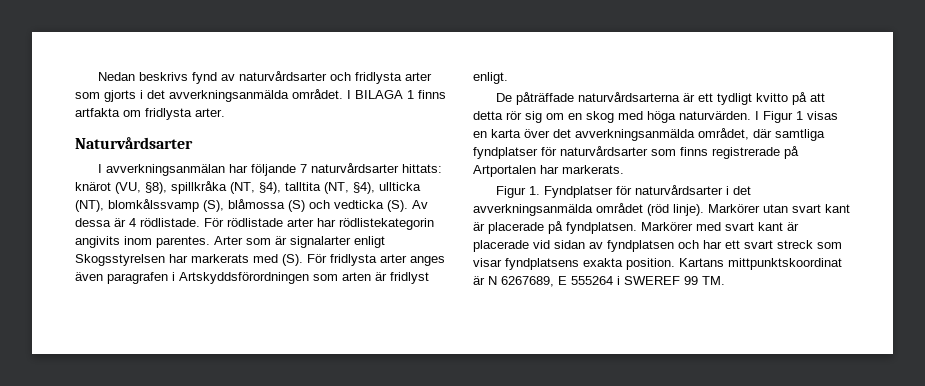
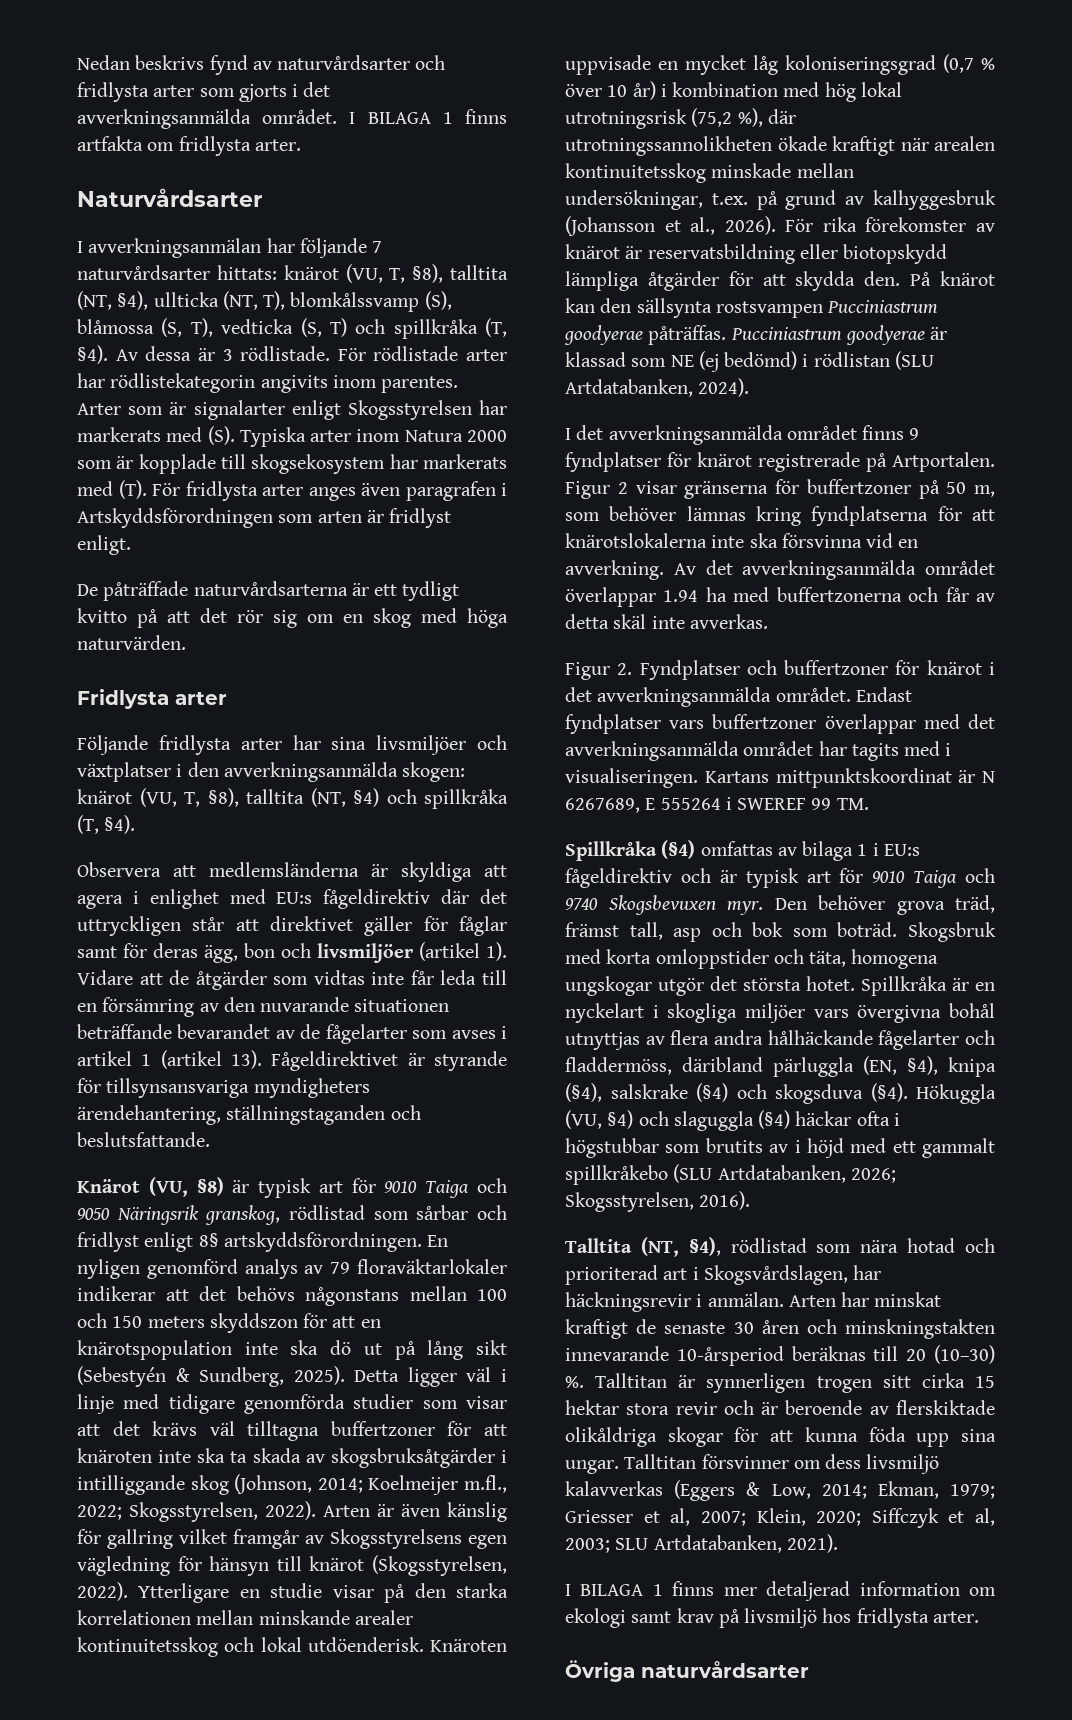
[145,181,281,194] §8), spillkråka (NT, §4), -> [389,264,444,283] T, §8),
[75,200,104,212] (NT), -> [222,291,286,310] (NT, T),
[288,200,408,212] (S) och vedticka (S). -> [161,318,507,339] [77,345,108,364] (S, T), vedticka (S, T) och spillkråka (T, §4).
[129,218,136,227] 4 -> [222,349,233,361] 3
(303, 260) none -> [239,427,507,447] [77,454,507,474] [77,480,147,499] Typiska arter inom Natura 2000 som är kopplade till skogsekosystem har markerats med (T).
[473,111,503,120] detta -> [200,608,227,623] det
[755,111,838,123] [473,128,825,141] [473,146,799,159] [473,165,624,177] [496,185,752,198] [473,203,850,216] [473,221,799,234] [473,240,842,252] [473,258,675,270] I Figur 1 visas en karta över det avverkningsanmälda området, där samtliga fyndplatser för naturvårdsarter som finns registrerade på Artportalen har markerats. // Figur 1. Fyndplatser för naturvårdsarter i det avverkningsanmälda området (röd linje). Markörer utan svart kant är placerade på fyndplatsen. Markörer med svart kant är placerade vid sidan av fyndplatsen och har ett svart streck som visar fyndplatsens exakta position. -> [77,689,227,709] [77,735,507,755] [77,762,466,782] [77,788,508,809] [77,815,136,834] [77,862,507,882] [77,889,507,909] [77,916,507,936] [77,942,507,963] [77,970,507,990] [77,997,450,1017] [77,1024,507,1044] [77,1050,507,1071] [77,1078,370,1098] [77,1105,421,1125] [77,1132,210,1147] [77,1177,507,1198] [77,1205,508,1225] [77,1232,449,1252] [77,1259,508,1279] [77,1286,507,1306] [77,1313,381,1333] [77,1340,508,1360] [77,1366,507,1387] [77,1394,507,1414] [77,1421,507,1441] [77,1448,507,1468] [77,1474,508,1495] [77,1501,507,1522] [77,1529,507,1549] [77,1555,507,1576] [77,1582,508,1603] [77,1610,413,1625] [77,1637,507,1657] [565,54,995,75] [565,81,902,102] [565,108,796,129] [565,136,995,156] [565,163,854,183] [565,190,996,210] [565,216,995,236] [565,244,948,264] [565,271,995,291] [565,298,939,318] [564,325,948,345] [565,351,934,372] [565,378,750,397] [565,425,920,445] [565,452,995,472] [565,479,995,499] [565,506,995,526] [565,533,919,548] [565,560,995,580] [565,587,995,607] [565,614,768,629] [565,660,995,680] [565,687,912,707] [565,714,995,734] [565,741,952,761] [565,768,698,788] // Fridlysta arter // Följande fridlysta arter har sina livsmiljöer och växtplatser i den avverkningsanmälda skogen: knärot (VU, T, §8), talltita (NT, §4) och spillkråka (T, §4). // Observera att medlemsländerna är skyldiga att agera i enlighet med EU:s fågeldirektiv där det uttryckligen står att direktivet gäller för fåglar samt för deras ägg, bon och livsmiljöer (artikel 1). Vidare att de åtgärder som vidtas inte får leda till en försämring av den nuvarande situationen beträffande bevarandet av de fågelarter som avses i artikel 1 (artikel 13). Fågeldirektivet är styrande för tillsynsansvariga myndigheters ärendehantering, ställningstaganden och beslutsfattande. // Knärot (VU, §8) är typisk art för 9010 Taiga och 9050 Näringsrik granskog, rödlistad som sårbar och fridlyst enligt 8§ artskyddsförordningen. En nyligen genomförd analys av 79 floraväktarlokaler indikerar att det behövs någonstans mellan 100 och 150 meters skyddszon för att en knärotspopulation inte ska dö ut på lång sikt (Sebestyén & Sundberg, 2025). Detta ligger väl i linje med tidigare genomförda studier som visar att det krävs väl tilltagna buffertzoner för att knäroten inte ska ta skada av skogsbruksåtgärder i intilliggande skog (Johnson, 2014; Koelmeijer m.fl., 2022; Skogsstyrelsen, 2022). Arten är även känslig för gallring vilket framgår av Skogsstyrelsens egen vägledning för hänsyn till knärot (Skogsstyrelsen, 2022). Ytterligare en studie visar på den starka korrelationen mellan minskande arealer kontinuitetsskog och lokal utdöenderisk. Knäroten uppvisade en mycket låg koloniseringsgrad (0,7 % över 10 år) i kombination med hög lokal utrotningsrisk (75,2 %), där utrotningssannolikheten ökade kraftigt när arealen kontinuitetsskog minskade mellan undersökningar, t.ex. på grund av kalhyggesbruk (Johansson et al., 2026). För rika förekomster av knärot är reservatsbildning eller biotopskydd lämpliga åtgärder för att skydda den. På knärot kan den sällsynta rostsvampen Pucciniastrum goodyerae påträffas. Pucciniastrum goodyerae är klassad som NE (ej bedömd) i rödlistan (SLU Artdatabanken, 2024). // I det avverkningsanmälda området finns 9 fyndplatser för knärot registrerade på Artportalen. Figur 2 visar gränserna för buffertzoner på 50 m, som behöver lämnas kring fyndplatserna för att knärotslokalerna inte ska försvinna vid en avverkning. Av det avverkningsanmälda området överlappar 1.94 ha med buffertzonerna och får av detta skäl inte avverkas. // Figur 2. Fyndplatser och buffertzoner för knärot i det avverkningsanmälda området. Endast fyndplatser vars buffertzoner överlappar med det avverkningsanmälda området har tagits med i visualiseringen.
(725, 280) none -> [565,840,920,861] [565,868,995,888] [565,895,995,915] [565,922,996,942] [565,949,939,969] [565,976,995,996] [565,1003,995,1023] [565,1030,995,1050] [565,1056,996,1077] [565,1083,996,1104] [565,1110,900,1131] [565,1138,995,1158] [565,1164,896,1185] [565,1191,751,1212] [565,1237,995,1257] [565,1265,882,1285] [565,1292,942,1312] [565,1319,995,1339] [565,1345,995,1366] [565,1373,995,1393] [565,1400,995,1415] [565,1427,996,1447] [565,1454,940,1474] [565,1480,995,1501] [565,1508,995,1528] [565,1534,838,1553] [565,1581,996,1601] [565,1608,979,1628] [565,1660,809,1682] // Spillkråka (§4) omfattas av bilaga 1 i EU:s fågeldirektiv och är typisk art för 9010 Taiga och 9740 Skogsbevuxen myr. Den behöver grova träd, främst tall, asp och bok som boträd. Skogsbruk med korta omloppstider och täta, homogena ungskogar utgör det största hotet. Spillkråka är en nyckelart i skogliga miljöer vars övergivna bohål utnyttjas av flera andra hålhäckande fågelarter och fladdermöss, däribland pärluggla (EN, §4), knipa (§4), salskrake (§4) och skogsduva (§4). Hökuggla (VU, §4) och slaguggla (§4) häckar ofta i högstubbar som brutits av i höjd med ett gammalt spillkråkebo (SLU Artdatabanken, 2026; Skogsstyrelsen, 2016). // Talltita (NT, §4), rödlistad som nära hotad och prioriterad art i Skogsvårdslagen, har häckningsrevir i anmälan. Arten har minskat kraftigt de senaste 30 åren och minskningstakten innevarande 10-årsperiod beräknas till 20 (10–30) %. Talltitan är synnerligen trogen sitt cirka 15 hektar stora revir och är beroende av flerskiktade olikåldriga skogar för att kunna föda upp sina ungar. Talltitan försvinner om dess livsmiljö kalavverkas (Eggers & Low, 2014; Ekman, 1979; Griesser et al, 2007; Klein, 2020; Siffczyk et al, 2003; SLU Artdatabanken, 2021). // I BILAGA 1 finns mer detaljerad information om ekologi samt krav på livsmiljö hos fridlysta arter. // Övriga naturvårdsarter

